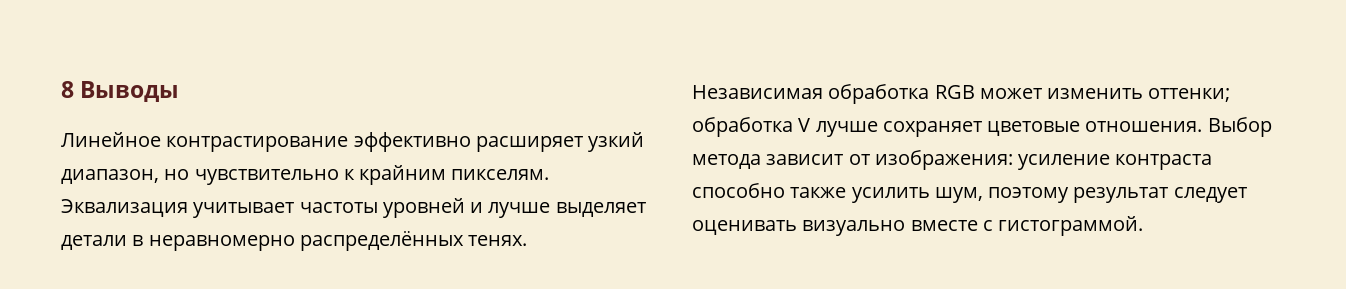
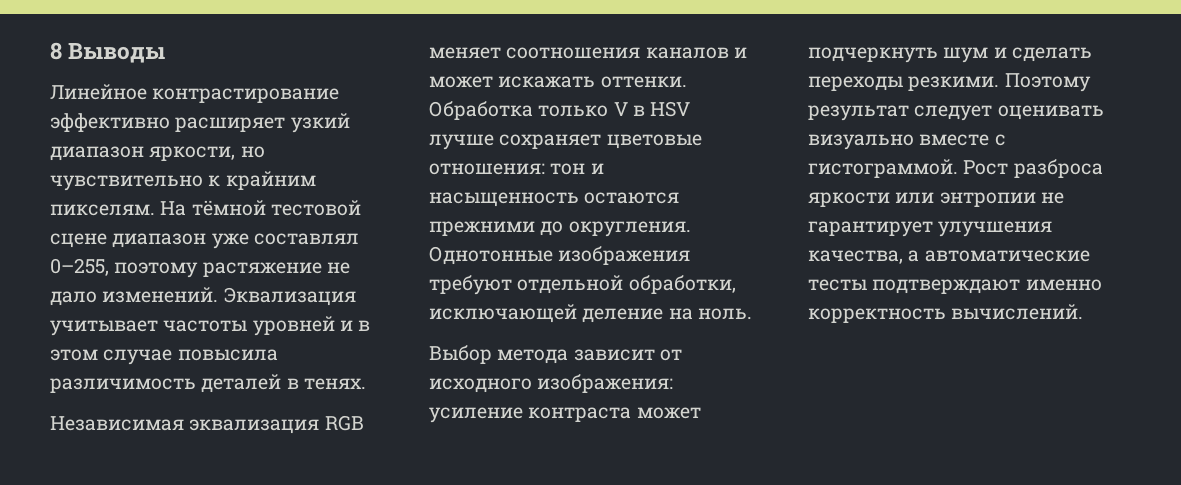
[61,169,159,184] диапазон, -> [50,146,236,161] диапазон яркости,
(550, 174) none -> [160,200,361,216] [50,233,359,249] [50,258,350,278] [50,287,219,306] На тёмной тестовой сцене диапазон уже составлял 0–255, поэтому растяжение не дало изменений.
[488,202,646,218] [61,231,528,251] [692,84,1231,104] [692,117,1203,137] лучше выделяет детали в неравномерно распределённых тенях. Независимая обработка RGB может изменить оттенки; обработка V лучше сохраняет цветовые отношения. -> [358,320,371,331] [50,349,278,365] [50,374,366,393] [50,415,364,434] [429,47,747,59] [429,76,687,88] [429,101,691,120] [429,134,702,150] [429,163,604,175] [429,192,680,207] [429,221,691,237] [429,246,691,265] [429,275,736,295] [429,304,752,323] в этом случае повысила различимость деталей в тенях. // Независимая эквализация RGB меняет соотношения каналов и может искажать оттенки. Обработка только V в HSV лучше сохраняет цветовые отношения: тон и насыщенность остаются прежними до округления. Однотонные изображения требуют отдельной обработки, исключающей деление на ноль. //
(870, 159) none -> [429,378,532,393] исходного
[692,183,1070,203] способно также усилить шум, поэтому -> [636,407,701,419] [808,47,1092,63] [808,73,1091,92] может подчеркнуть шум и сделать переходы резкими. Поэтому
(1144, 226) none -> [963,159,1103,178] [808,192,1064,207] [808,221,1053,237] [808,250,1090,264] [808,279,1102,294] [808,304,1084,323] Рост разброса яркости или энтропии не гарантирует улучшения качества, а автоматические тесты подтверждают именно корректность вычислений.

